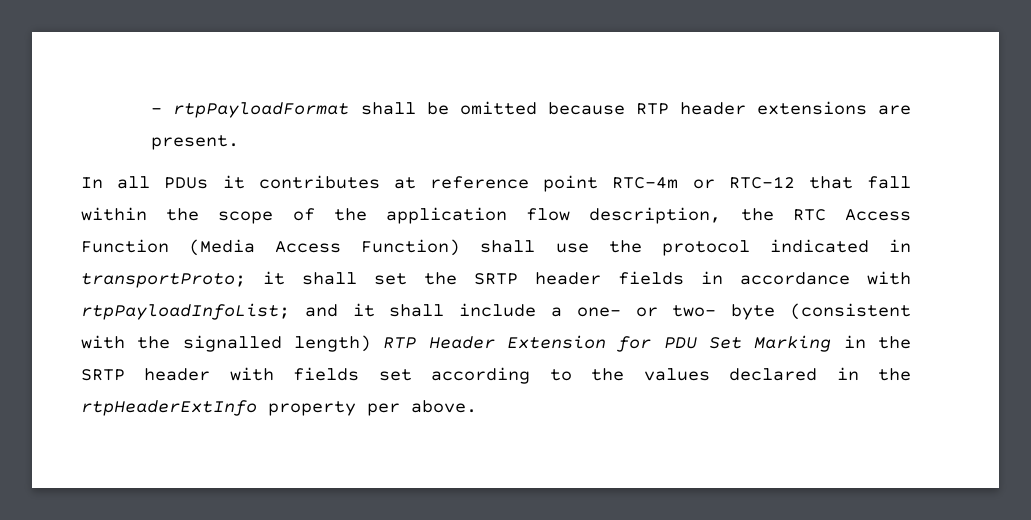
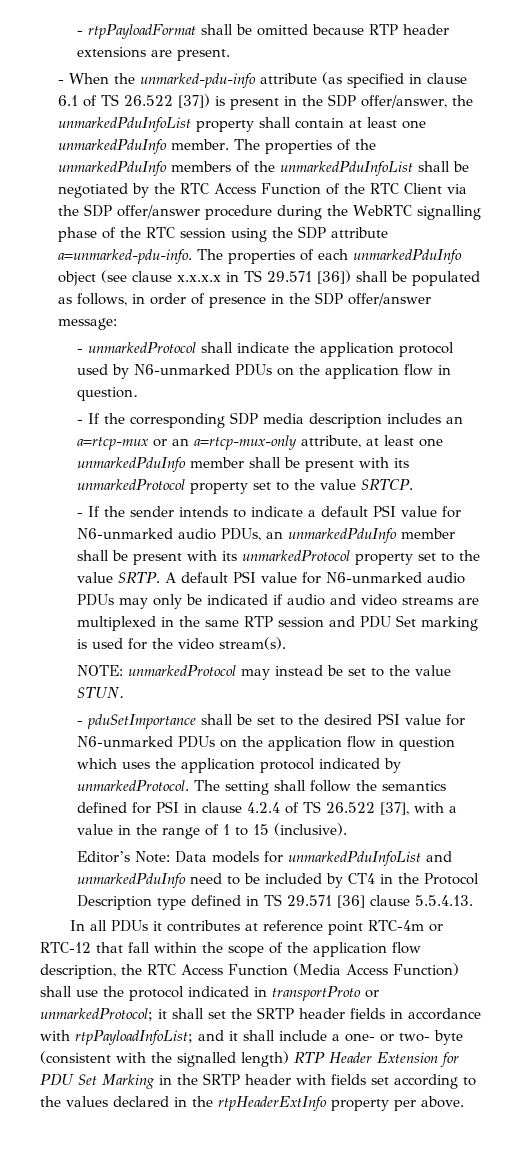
(240, 142) none -> [58,72,468,88] [58,94,474,110] [58,117,427,132] [58,139,377,154] [58,161,470,176] [58,183,468,198] [58,204,482,220] [58,226,389,242] [58,249,463,264] [58,270,481,286] [58,292,432,308] [58,318,118,330] [76,342,454,357] [76,364,451,379] [76,387,138,401] [76,412,463,428] [76,435,443,450] [76,457,409,472] [76,479,413,494] [76,505,461,518] [76,528,455,543] [76,550,480,565] [76,571,465,584] [76,594,479,609] [76,615,478,631] [76,637,286,650] [76,665,451,680] [76,687,124,699] [76,713,465,729] [76,736,455,751] [76,758,401,773] [76,780,446,795] [76,801,457,815] [76,823,347,839] [76,851,452,866] [76,873,479,888] [76,894,473,910] // - When the unmarked-pdu-info attribute (as specified in clause 6.1 of TS 26.522 [37]) is present in the SDP offer/answer, the unmarkedPduInfoList property shall contain at least one unmarkedPduInfo member. The properties of the unmarkedPduInfo members of the unmarkedPduInfoList shall be negotiated by the RTC Access Function of the RTC Client via the SDP offer/answer procedure during the WebRTC signalling phase of the RTC session using the SDP attribute a=unmarked-pdu-info. The properties of each unmarkedPduInfo object (see clause x.x.x.x in TS 29.571 [36]) shall be populated as follows, in order of presence in the SDP offer/answer message: // - unmarkedProtocol shall indicate the application protocol used by N6-unmarked PDUs on the application flow in question. // - If the corresponding SDP media description includes an a=rtcp-mux or an a=rtcp-mux-only attribute, at least one unmarkedPduInfo member shall be present with its unmarkedProtocol property set to the value SRTCP. // - If the sender intends to indicate a default PSI value for N6-unmarked audio PDUs, an unmarkedPduInfo member shall be present with its unmarkedProtocol property set to the value SRTP. A default PSI value for N6-unmarked audio PDUs may only be indicated if audio and video streams are multiplexed in the same RTP session and PDU Set marking is used for the video stream(s). // NOTE: unmarkedProtocol may instead be set to the value STUN. // - pduSetImportance shall be set to the desired PSI value for N6-unmarked PDUs on the application flow in question which uses the application protocol indicated by unmarkedProtocol. The setting shall follow the semantics defined for PSI in clause 4.2.4 of TS 26.522 [37], with a value in the range of 1 to 15 (inclusive). // Editor’s Note: Data models for unmarkedPduInfoList and unmarkedPduInfo need to be included by CT4 in the Protocol Description type defined in TS 29.571 [36] clause 5.5.4.13.
[81,273,246,288] transportProto; -> [272,986,379,1001] [40,1008,153,1021] transportProto or unmarkedProtocol;

